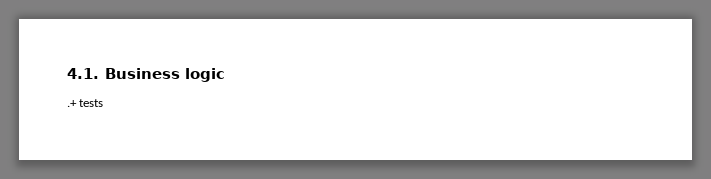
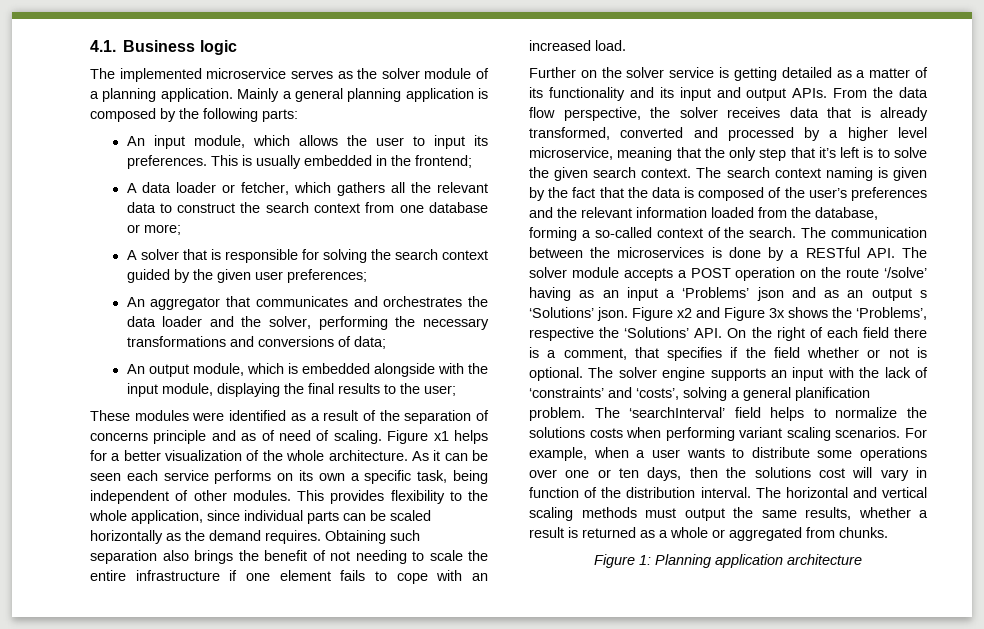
[67,99,104,107] .+ tests -> [90,68,489,82] [90,88,488,102] [90,108,298,122] [126,135,488,149] [126,155,472,169] [126,182,488,196] [126,202,489,213] [126,224,181,235] [126,249,488,263] [126,269,367,283] [126,296,488,310] [126,316,489,330] [126,336,386,349] [126,363,489,377] [126,383,456,397] [90,410,489,424] [90,430,488,444] [90,450,489,461] [90,470,489,484] [90,490,488,504] [89,510,431,524] [90,530,420,544] [90,550,488,564] [90,570,489,584] [529,40,626,51] [529,67,928,81] [529,87,928,101] [529,107,928,121] [529,127,927,141] [529,147,927,161] [529,167,927,181] [529,187,927,201] [529,207,878,220] [529,227,927,241] [529,247,927,261] [529,267,928,281] [529,287,927,301] [529,307,927,321] [529,327,927,341] [529,347,927,361] [529,367,928,381] [529,387,870,401] [529,407,927,421] [529,427,927,441] [529,447,927,461] [529,467,927,481] [529,487,927,498] [529,507,928,521] [529,527,888,541] [594,554,862,568] The implemented microservice serves as the solver module of a planning application. Mainly a general planning application is composed by the following parts: // An input module, which allows the user to input its preferences. This is usually embedded in the frontend; // A data loader or fetcher, which gathers all the relevant data to construct the search context from one database or more; // A solver that is responsible for solving the search context guided by the given user preferences; // An aggregator that communicates and orchestrates the data loader and the solver, performing the necessary transformations and conversions of data; // An output module, which is embedded alongside with the input module, displaying the final results to the user; // These modules were identified as a result of the separation of concerns principle and as of need of scaling. Figure x1 helps for a better visualization of the whole architecture. As it can be seen each service performs on its own a specific task, being independent of other modules. This provides flexibility to the whole application, since individual parts can be scaled horizontally as the demand requires. Obtaining such separation also brings the benefit of not needing to scale the entire infrastructure if one element fails to cope with an increased load. // Further on the solver service is getting detailed as a matter of its functionality and its input and output APIs. From the data flow perspective, the solver receives data that is already transformed, converted and processed by a higher level microservice, meaning that the only step that it’s left is to solve the given search context. The search context naming is given by the fact that the data is composed of the user’s preferences and the relevant information loaded from the database, forming a so-called context of the search. The communication between the microservices is done by a RESTful API. The solver module accepts a POST operation on the route ‘/solve’ having as an input a ‘Problems’ json and as an output s ‘Solutions’ json. Figure x2 and Figure 3x shows the ‘Problems’, respective the ‘Solutions’ API. On the right of each field there is a comment, that specifies if the field whether or not is optional. The solver engine supports an input with the lack of ‘constraints’ and ‘costs’, solving a general planification problem. The ‘searchInterval’ field helps to normalize the solutions costs when performing variant scaling scenarios. For example, when a user wants to distribute some operations over one or ten days, then the solutions cost will vary in function of the distribution interval. The horizontal and vertical scaling methods must output the same results, whether a result is returned as a whole or aggregated from chunks. // Figure 1: Planning application architecture

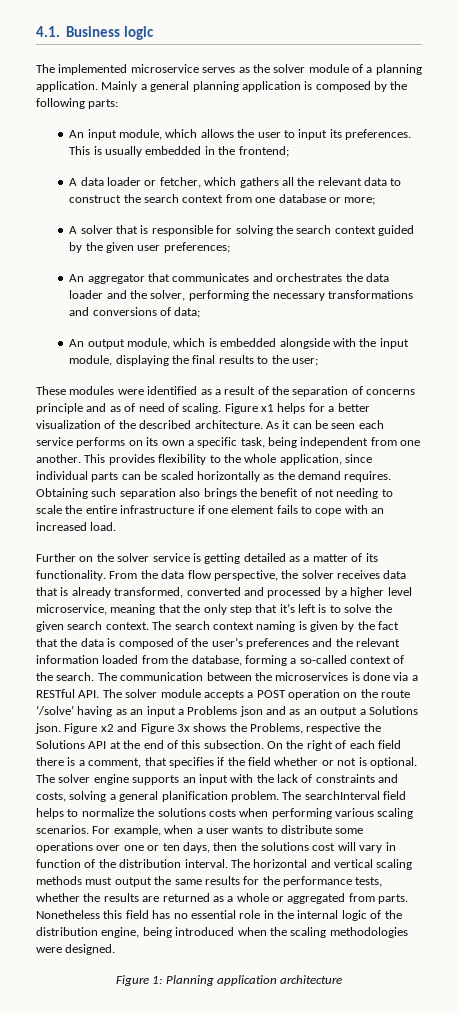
[286,450,325,461] whole -> [139,420,192,429] described
[175,490,291,501] of other modules. -> [370,437,421,446] [36,454,81,463] from one another.
[548,87,828,101] functionality and its input and output APIs. -> [36,570,106,581] functionality.
[768,247,785,261] by -> [393,672,409,681] via
[682,287,750,298] ‘Problems’ -> [187,706,238,715] Problems
[920,290,927,298] [529,307,594,318] s ‘Solutions’ -> [359,706,418,715] a Solutions
[856,307,927,320] ‘Problems’, -> [250,723,303,734] Problems,
[624,327,723,338] ‘Solutions’ API. -> [36,740,264,749] Solutions API at the end of this subsection.
[529,387,679,400] ‘constraints’ and ‘costs’, -> [315,774,399,783] [36,792,66,802] constraints and costs,
[629,407,726,418] ‘searchInterval’ -> [304,791,380,800] searchInterval
[739,427,783,438] variant -> [335,808,374,817] various
[805,507,928,520] [529,527,578,538] results, whether a result is -> [204,876,383,887] [36,893,160,902] results for the performance tests, whether the results are
[839,527,888,538] chunks. -> [378,894,409,904] [36,910,402,921] [36,927,408,938] [36,944,116,955] parts. Nonetheless this field has no essential role in the internal logic of the distribution engine, being introduced when the scaling methodologies were designed.

